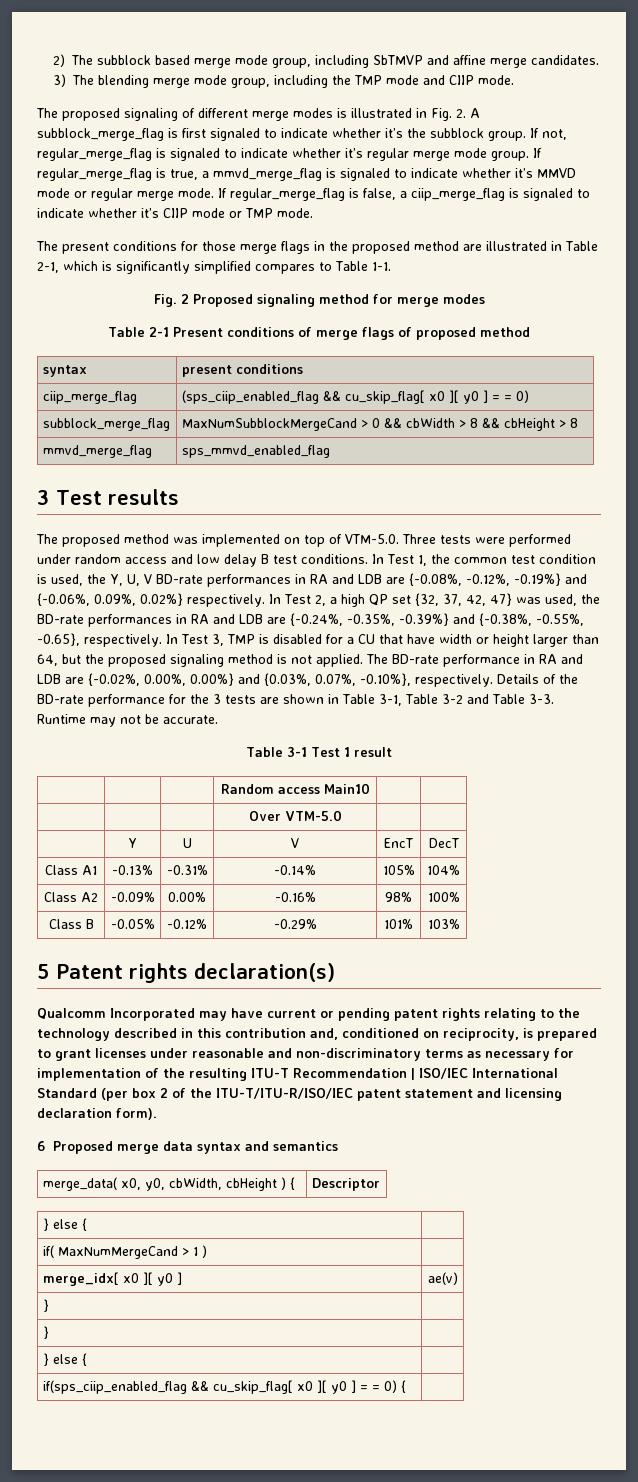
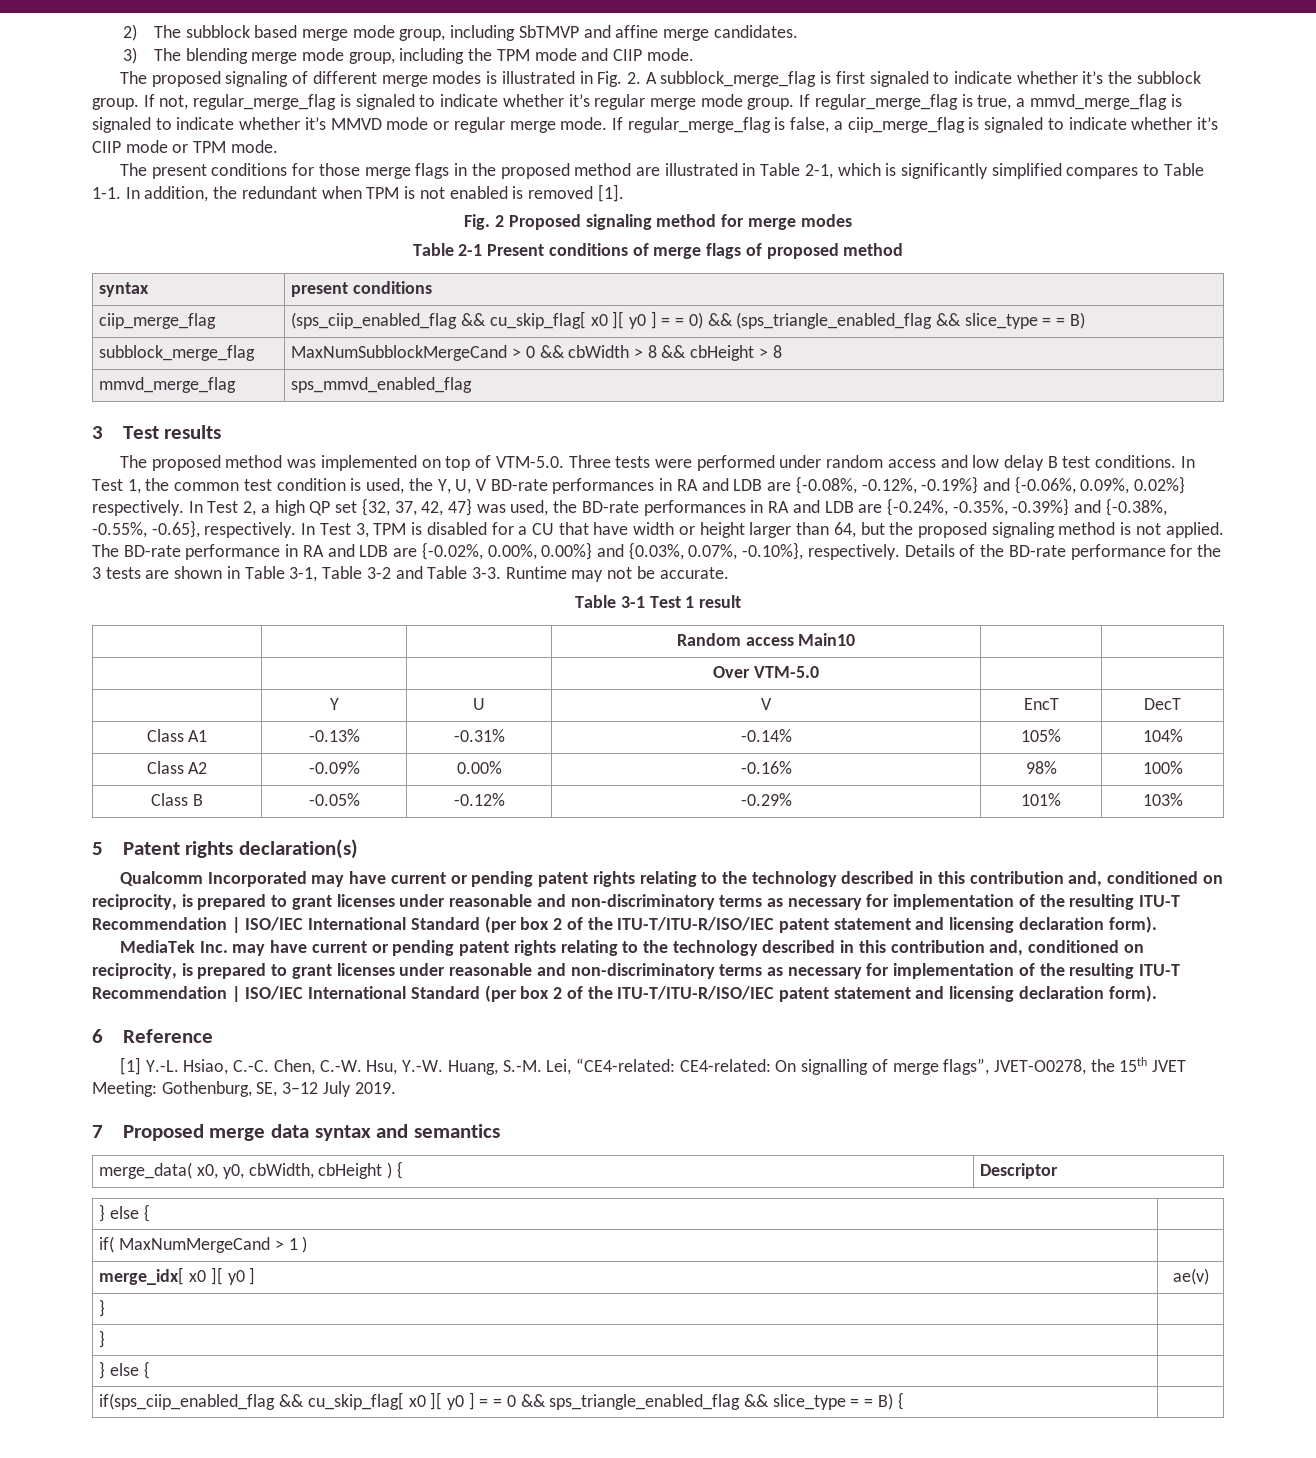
[354,75,383,85] TMP -> [496,49,530,61] TPM
[245,208,273,218] TMP -> [193,141,227,153] TPM
(391, 266) none -> [125,184,624,202] In addition, the redundant when TPM is not enabled is removed [1].
(529, 396) none -> [707,312,1085,329] && (sps_triangle_enabled_flag && slice_type = = B)
[226,634,255,644] TMP -> [373,523,407,535] TPM
[37,1141,45,1151] 6 -> [119,940,1144,956] [92,963,1181,979] [92,985,1157,1002] [92,1029,213,1043] [119,1057,1187,1075] [92,1081,396,1097] [92,1125,103,1138] MediaTek Inc. may have current or pending patent rights relating to the technology described in this contribution and, conditioned on reciprocity, is prepared to grant licenses under reasonable and non-discriminatory terms as necessary for implementation of the resulting ITU-T Recommendation | ISO/IEC International Standard (per box 2 of the ITU-T/ITU-R/ISO/IEC patent statement and licensing declaration form). // 6 Reference // [1] Y.-L. Hsiao, C.-C. Chen, C.-W. Hsu, Y.-W. Huang, S.-M. Lei, “CE4-related: CE4-related: On signalling of merge flags”, JVET-O0278, the 15th JVET Meeting: Gothenburg, SE, 3–12 July 2019. // 7
[383,1380,397,1393] 0) -> [506,1393,893,1410] 0 && sps_triangle_enabled_flag && slice_type = = B)

